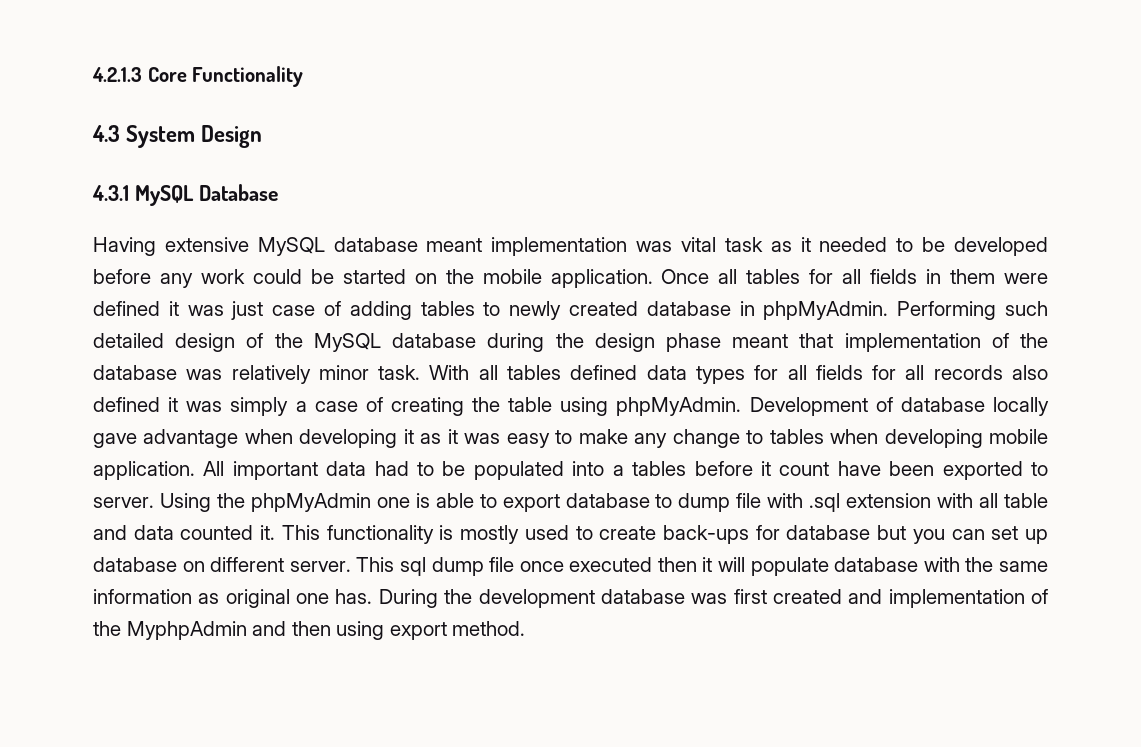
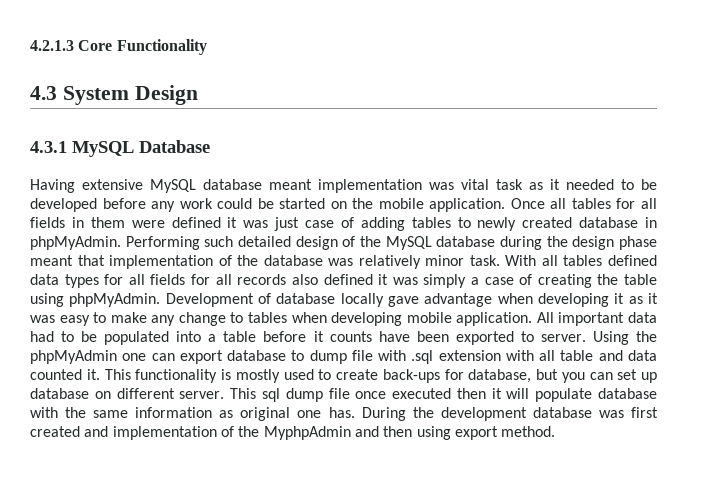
[632,461,687,476] tables -> [223,331,257,342] table
[779,462,830,476] count -> [329,331,372,342] counts
[415,493,497,508] is able to -> [151,353,175,361] can
[786,525,871,540] database -> [468,369,532,383] database,

